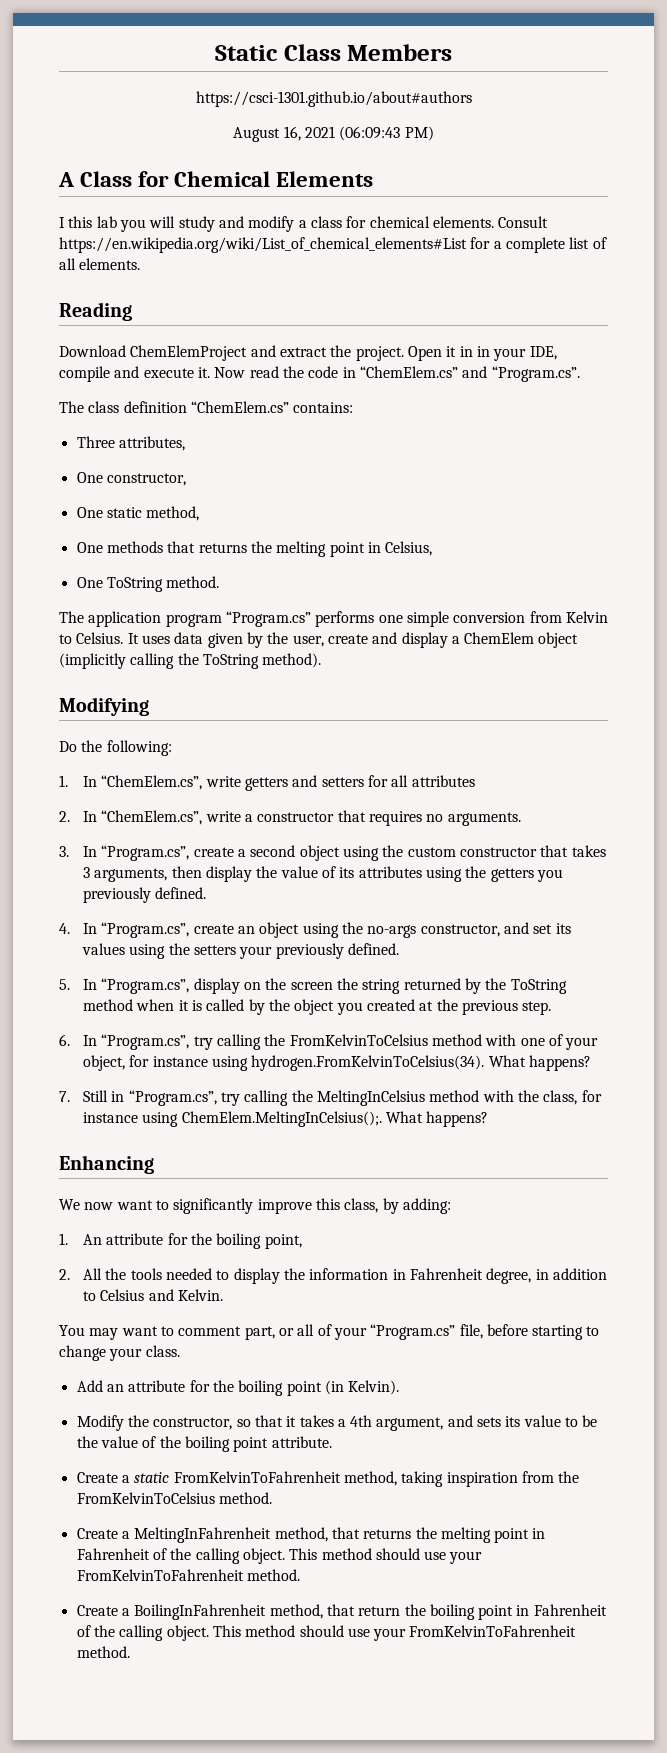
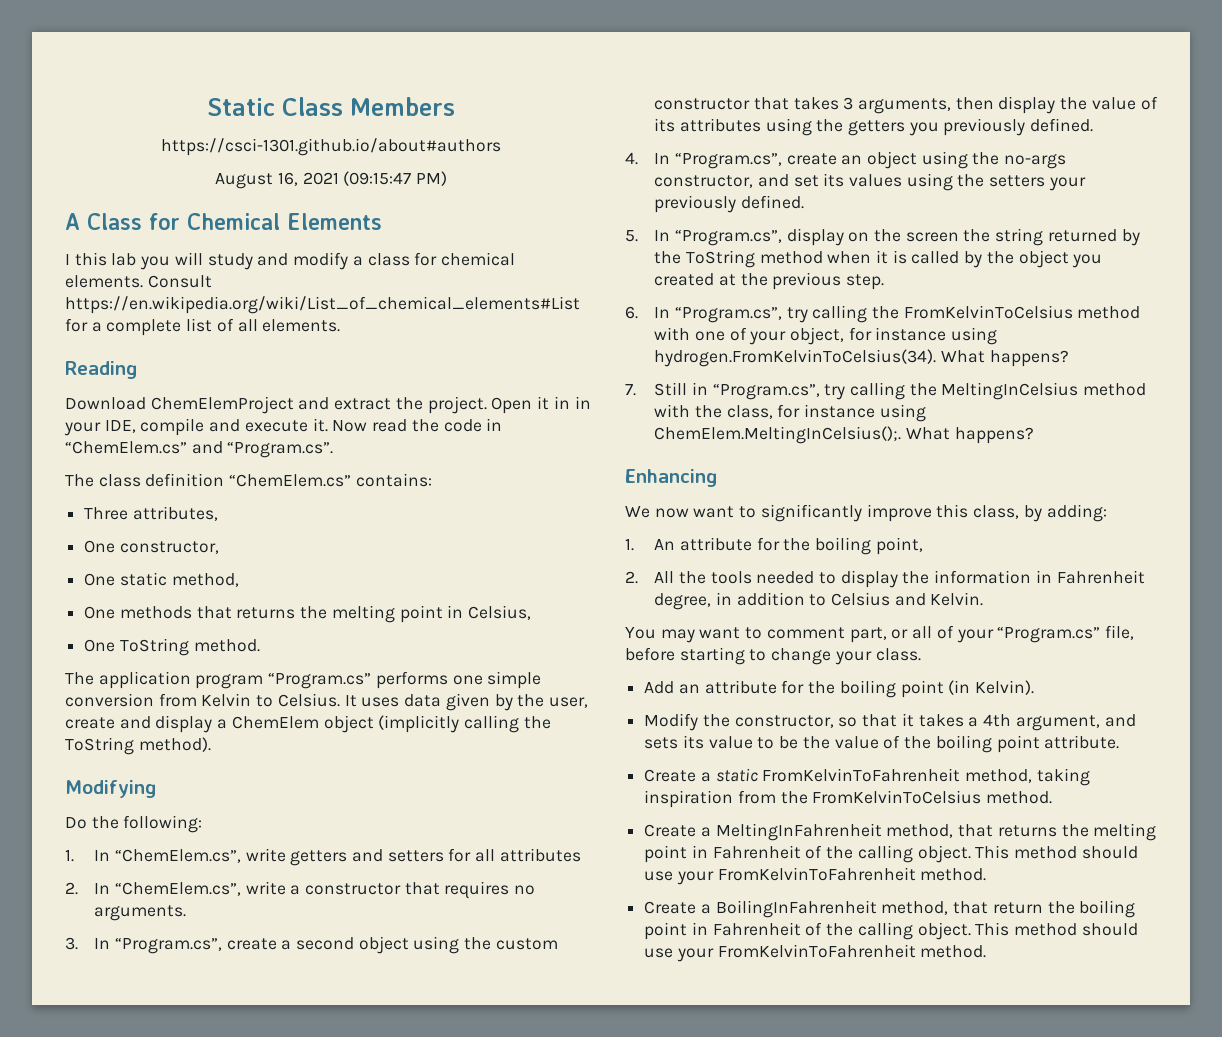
[339,126,401,141] (06:09:43 -> [343,171,412,186] (09:15:47

